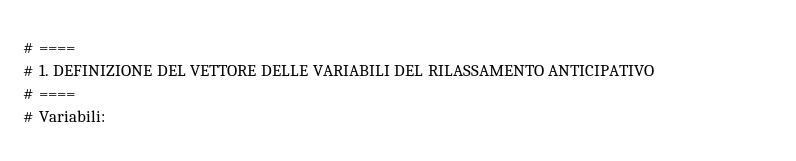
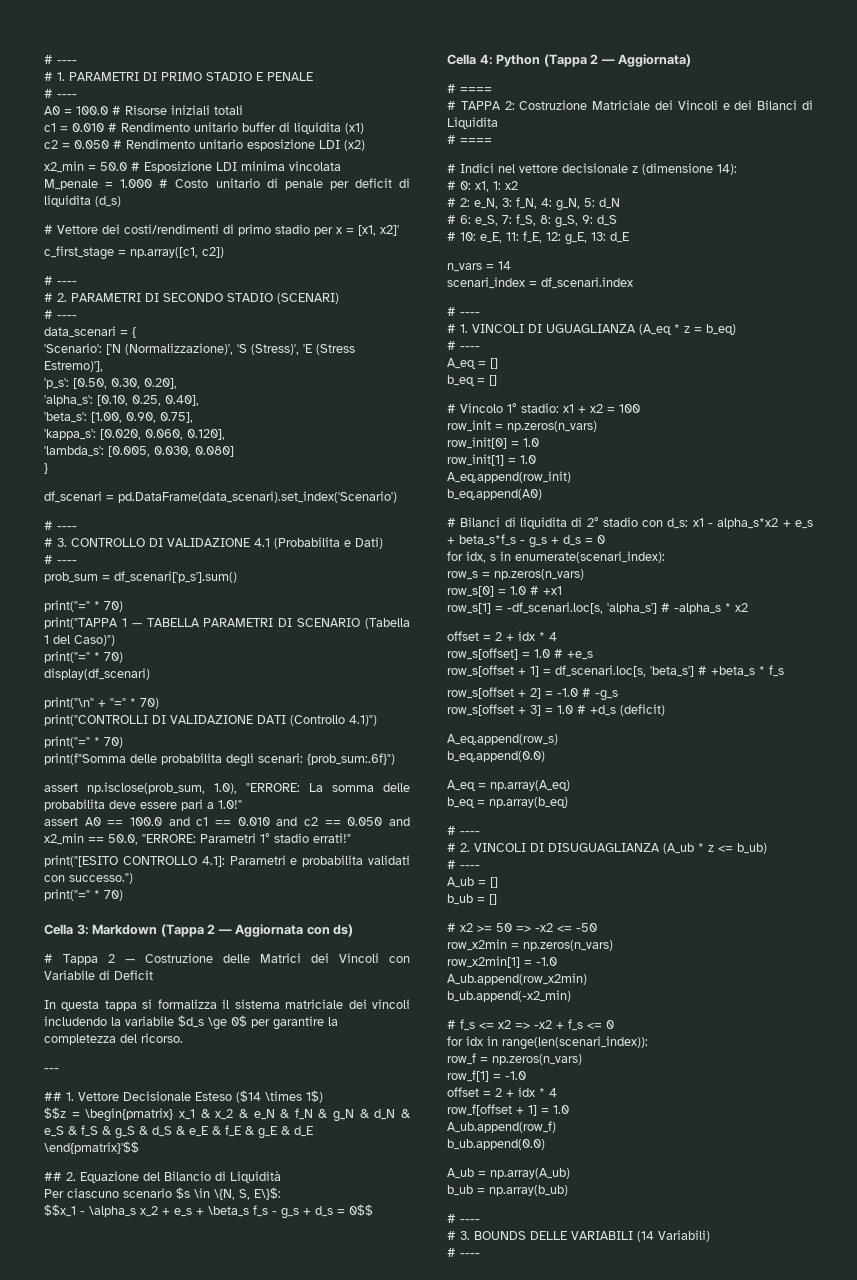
[23,43,75,53] [23,64,655,76] [23,89,75,99] [23,110,105,122] # ==== // # 1. DEFINIZIONE DEL VETTORE DELLE VARIABILI DEL RILASSAMENTO ANTICIPATIVO // # ==== // # Variabili: -> [44,55,77,64] [44,72,313,81] [44,89,77,98] [44,105,243,115] [44,122,364,134] [44,139,365,151] [44,161,341,173] [44,178,410,190] [44,195,121,207] [44,224,399,236] [44,246,224,260] [44,276,77,285] [44,293,339,304] [44,310,77,319] [44,326,136,338] [44,343,355,355] [44,361,103,372] [44,378,177,389] [44,395,199,406] [44,412,193,423] [44,429,225,440] [44,446,234,457] [44,463,48,474] [44,491,397,503] [44,521,77,530] [44,537,383,549] [44,555,77,564] [44,571,237,583] [44,600,123,612] [44,617,410,629] [44,635,115,646] [44,651,123,663] [44,668,150,680] [44,697,159,709] [44,714,377,726] [44,736,123,748] [44,753,395,767] [44,782,410,794] [44,799,242,811] [44,817,411,826] [44,833,351,845] [44,855,410,867] [44,873,133,884] [44,889,123,901] [44,924,354,937] [44,953,410,965] [44,970,153,980] [44,999,411,1011] [44,1015,338,1030] [44,1033,183,1045] [44,1068,59,1072] [44,1090,323,1103] [44,1107,412,1122] [44,1125,313,1139] [44,1141,139,1154] [44,1171,281,1183] [44,1187,281,1200] [44,1204,373,1219] [447,54,692,67] [447,84,492,93] [447,100,813,110] [447,117,498,129] [447,135,492,144] [447,163,737,175] [447,181,518,192] [447,197,620,211] [447,214,617,228] [447,231,629,245] [447,261,511,272] [447,277,633,289] [447,307,480,316] [447,324,736,335] [447,341,480,350] [447,358,498,369] [447,375,497,386] [447,403,640,413] [447,420,597,432] [447,437,539,449] [447,454,536,466] [447,471,571,483] [447,489,542,500] [447,517,814,529] [447,534,605,548] [447,551,665,563] [447,569,584,580] [447,586,562,597] [447,602,748,614] [447,631,557,641] [447,648,593,660] [447,665,784,677] [447,687,618,701] [447,704,665,716] [447,734,558,745] [447,751,545,762] [447,780,570,791] [447,797,568,808] [447,826,480,835] [447,843,767,854] [447,860,480,869] [447,877,498,888] [447,894,497,905] [447,923,597,932] [447,939,613,951] [447,956,557,968] [447,973,587,985] [447,990,571,1002] [447,1019,614,1031] [447,1036,648,1050] [447,1053,582,1065] [447,1070,526,1082] [447,1087,557,1097] [447,1104,569,1116] [447,1121,556,1133] [447,1139,545,1150] [447,1168,570,1179] [447,1185,568,1196] [447,1214,480,1223] [447,1230,710,1242] [447,1248,480,1257] # ---- // # 1. PARAMETRI DI PRIMO STADIO E PENALE // # ---- // A0 = 100.0 # Risorse iniziali totali // c1 = 0.010 # Rendimento unitario buffer di liquidita (x1) // c2 = 0.050 # Rendimento unitario esposizione LDI (x2) // x2_min = 50.0 # Esposizione LDI minima vincolata // M_penale = 1.000 # Costo unitario di penale per deficit di liquidita (d_s) // # Vettore dei costi/rendimenti di primo stadio per x = [x1, x2]' // c_first_stage = np.array([c1, c2]) // # ---- // # 2. PARAMETRI DI SECONDO STADIO (SCENARI) // # ---- // data_scenari = { // 'Scenario': ['N (Normalizzazione)', 'S (Stress)', 'E (Stress Estremo)'], // 'p_s': [0.50, 0.30, 0.20], // 'alpha_s': [0.10, 0.25, 0.40], // 'beta_s': [1.00, 0.90, 0.75], // 'kappa_s': [0.020, 0.060, 0.120], // 'lambda_s': [0.005, 0.030, 0.080] // } // df_scenari = pd.DataFrame(data_scenari).set_index('Scenario') // # ---- // # 3. CONTROLLO DI VALIDAZIONE 4.1 (Probabilita e Dati) // # ---- // prob_sum = df_scenari['p_s'].sum() // print("=" * 70) // print("TAPPA 1 — TABELLA PARAMETRI DI SCENARIO (Tabella 1 del Caso)") // print("=" * 70) // display(df_scenari) // print("\n" + "=" * 70) // print("CONTROLLI DI VALIDAZIONE DATI (Controllo 4.1)") // print("=" * 70) // print(f"Somma delle probabilita degli scenari: {prob_sum:.6f}") // assert np.isclose(prob_sum, 1.0), "ERRORE: La somma delle probabilita deve essere pari a 1.0!" // assert A0 == 100.0 and c1 == 0.010 and c2 == 0.050 and x2_min == 50.0, "ERRORE: Parametri 1° stadio errati!" // print("[ESITO CONTROLLO 4.1]: Parametri e probabilita validati con successo.") // print("=" * 70) // Cella 3: Markdown (Tappa 2 — Aggiornata con ds) // # Tappa 2 — Costruzione delle Matrici dei Vincoli con Variabile di Deficit // In questa tappa si formalizza il sistema matriciale dei vincoli includendo la variabile $d_s \ge 0$ per garantire la completezza del ricorso. // --- // ## 1. Vettore Decisionale Esteso ($14 \times 1$) // $$z = \begin{pmatrix} x_1 & x_2 & e_N & f_N & g_N & d_N & e_S & f_S & g_S & d_S & e_E & f_E & g_E & d_E \end{pmatrix}'$$ // ## 2. Equazione del Bilancio di Liquidità // Per ciascuno scenario $s \in \{N, S, E\}$: // $$x_1 - \alpha_s x_2 + e_s + \beta_s f_s - g_s + d_s = 0$$ // Cella 4: Python (Tappa 2 — Aggiornata) // # ==== // # TAPPA 2: Costruzione Matriciale dei Vincoli e dei Bilanci di Liquidita // # ==== // # Indici nel vettore decisionale z (dimensione 14): // # 0: x1, 1: x2 // # 2: e_N, 3: f_N, 4: g_N, 5: d_N // # 6: e_S, 7: f_S, 8: g_S, 9: d_S // # 10: e_E, 11: f_E, 12: g_E, 13: d_E // n_vars = 14 // scenari_index = df_scenari.index // # ---- // # 1. VINCOLI DI UGUAGLIANZA (A_eq * z = b_eq) // # ---- // A_eq = [] // b_eq = [] // # Vincolo 1° stadio: x1 + x2 = 100 // row_init = np.zeros(n_vars) // row_init[0] = 1.0 // row_init[1] = 1.0 // A_eq.append(row_init) // b_eq.append(A0) // # Bilanci di liquidita di 2° stadio con d_s: x1 - alpha_s*x2 + e_s + beta_s*f_s - g_s + d_s = 0 // for idx, s in enumerate(scenari_index): // row_s = np.zeros(n_vars) // row_s[0] = 1.0 # +x1 // row_s[1] = -df_scenari.loc[s, 'alpha_s'] # -alpha_s * x2 // offset = 2 + idx * 4 // row_s[offset] = 1.0 # +e_s // row_s[offset + 1] = df_scenari.loc[s, 'beta_s'] # +beta_s * f_s // row_s[offset + 2] = -1.0 # -g_s // row_s[offset + 3] = 1.0 # +d_s (deficit) // A_eq.append(row_s) // b_eq.append(0.0) // A_eq = np.array(A_eq) // b_eq = np.array(b_eq) // # ---- // # 2. VINCOLI DI DISUGUAGLIANZA (A_ub * z <= b_ub) // # ---- // A_ub = [] // b_ub = [] // # x2 >= 50 => -x2 <= -50 // row_x2min = np.zeros(n_vars) // row_x2min[1] = -1.0 // A_ub.append(row_x2min) // b_ub.append(-x2_min) // # f_s <= x2 => -x2 + f_s <= 0 // for idx in range(len(scenari_index)): // row_f = np.zeros(n_vars) // row_f[1] = -1.0 // offset = 2 + idx * 4 // row_f[offset + 1] = 1.0 // A_ub.append(row_f) // b_ub.append(0.0) // A_ub = np.array(A_ub) // b_ub = np.array(b_ub) // # ---- // # 3. BOUNDS DELLE VARIABILI (14 Variabili) // # ----

